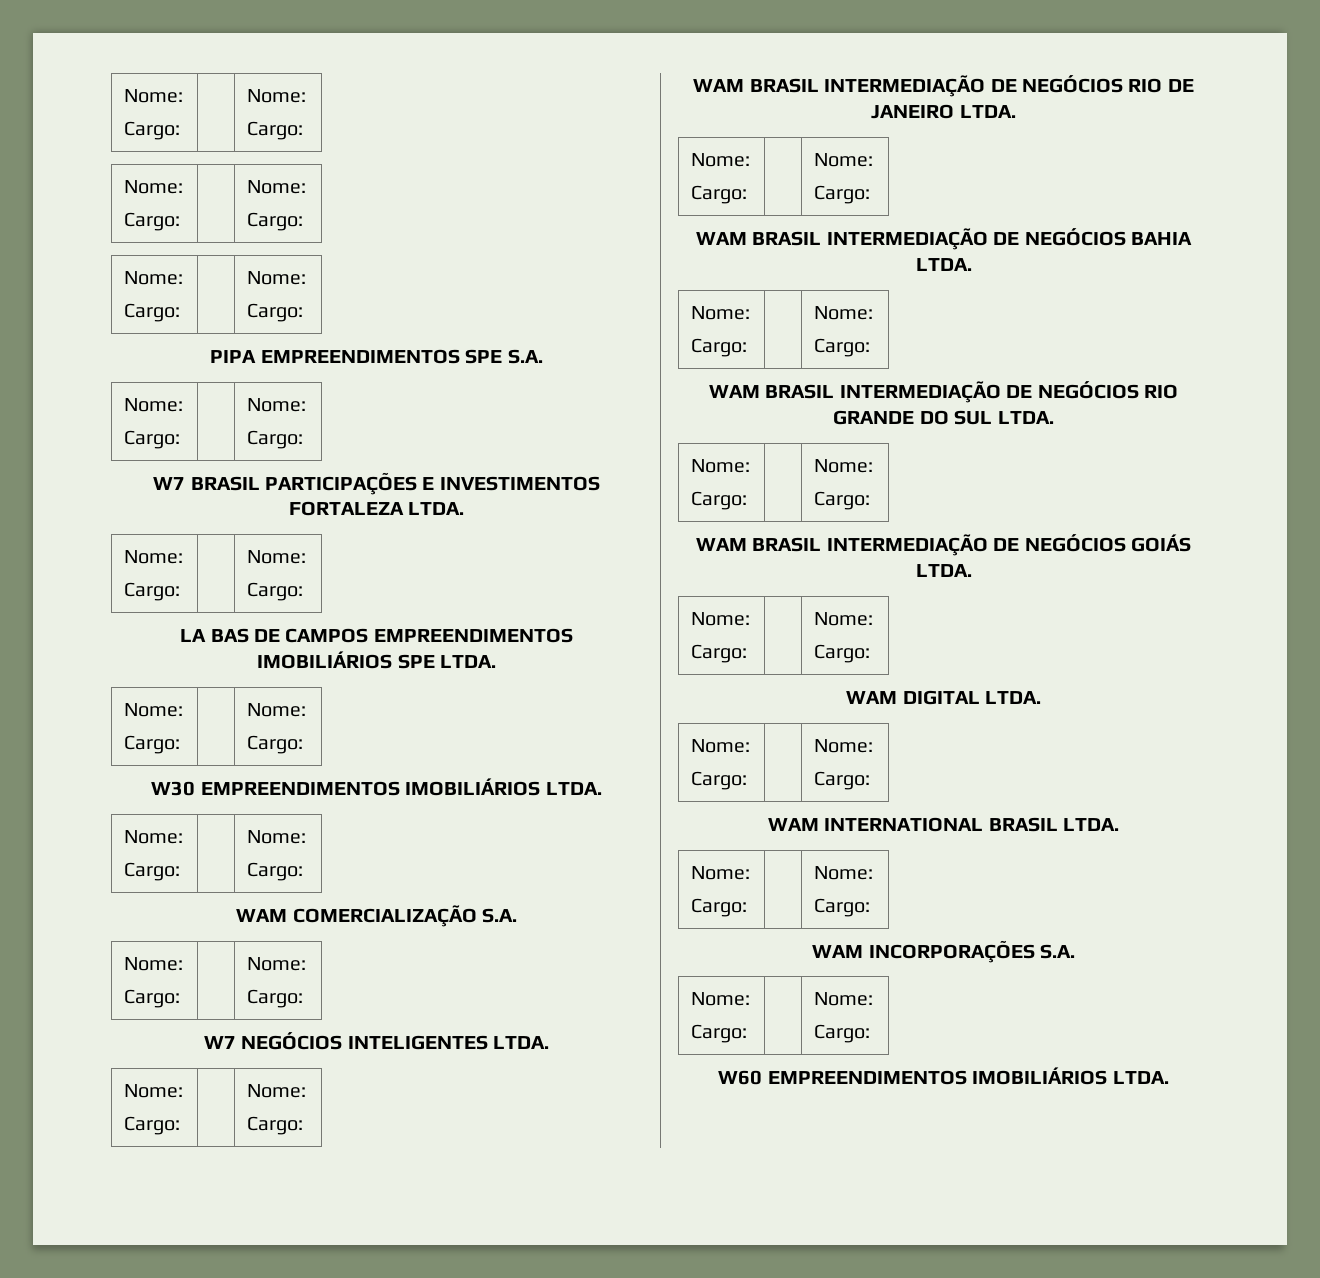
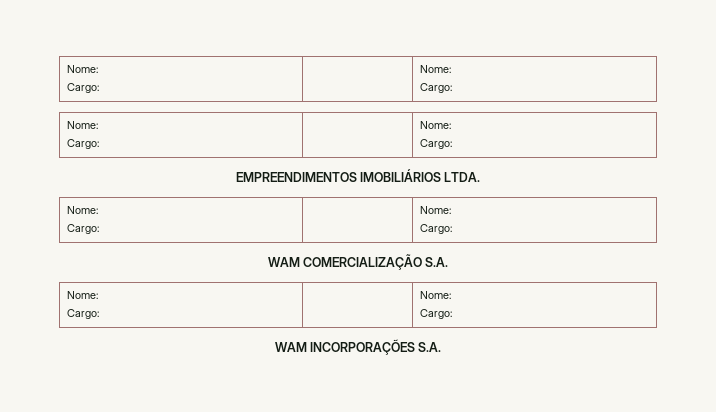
[124,89,184,103] [124,121,181,140] [247,89,307,103] [247,121,304,140] [124,180,184,194] [124,212,181,231] [247,180,307,194] [247,212,304,231] [124,271,184,285] [124,303,181,322] [247,271,307,285] [247,303,304,322] [210,349,543,364] [124,398,184,412] [124,430,181,449] [247,398,307,412] [247,430,304,449] [153,472,600,495] [288,501,465,516] [124,550,184,564] [124,582,181,601] [247,550,307,564] [247,582,304,601] [180,628,573,643] [257,651,496,669] [124,703,184,717] [124,735,181,754] [247,703,307,717] [247,735,304,754] [151,781,196,796] Nome: // Cargo: | | Nome: // Cargo: // Nome: // Cargo: | | Nome: // Cargo: // Nome: // Cargo: | | Nome: // Cargo: // PIPA EMPREENDIMENTOS SPE S.A. // Nome: // Cargo: | | Nome: // Cargo: // W7 BRASIL PARTICIPAÇÕES E INVESTIMENTOS FORTALEZA LTDA. // Nome: // Cargo: | | Nome: // Cargo: // LA BAS DE CAMPOS EMPREENDIMENTOS IMOBILIÁRIOS SPE LTDA. // Nome: // Cargo: | | Nome: // Cargo: // W30 -> [66,65,98,73] [66,83,99,93] [419,65,451,73] [419,83,452,93] [66,121,98,129] [66,139,99,149] [419,121,451,129] [419,139,452,149] Nome: // Cargo: | | Nome: // Cargo: // Nome: // Cargo: | | Nome: // Cargo: //
[203,1032,550,1050] [124,1084,184,1098] [124,1116,181,1135] [247,1084,307,1098] [247,1116,304,1135] [693,75,1194,97] [871,104,1016,119] [691,153,751,167] [691,185,748,204] [814,153,874,167] [814,185,871,204] [696,228,1192,250] [915,258,972,271] [691,306,751,320] [691,338,748,357] [814,306,874,320] [814,338,871,357] [709,381,1178,403] [833,410,1054,425] [691,459,751,473] [691,491,748,510] [814,459,874,473] [814,491,871,510] [696,534,1191,556] [915,564,972,577] [691,612,751,626] [691,644,748,663] [814,612,874,626] [814,644,871,663] [846,690,1041,705] [691,739,751,753] [691,771,748,790] [814,739,874,753] [814,771,871,790] [767,817,1120,832] [691,866,751,880] [691,898,748,917] [814,866,874,880] [814,898,871,917] [812,940,1075,963] [691,992,751,1006] [691,1024,748,1043] [814,992,874,1006] [814,1024,871,1043] [718,1067,1169,1085] W7 NEGÓCIOS INTELIGENTES LTDA. // Nome: // Cargo: | | Nome: // Cargo: // WAM BRASIL INTERMEDIAÇÃO DE NEGÓCIOS RIO DE JANEIRO LTDA. // Nome: // Cargo: | | Nome: // Cargo: // WAM BRASIL INTERMEDIAÇÃO DE NEGÓCIOS BAHIA LTDA. // Nome: // Cargo: | | Nome: // Cargo: // WAM BRASIL INTERMEDIAÇÃO DE NEGÓCIOS RIO GRANDE DO SUL LTDA. // Nome: // Cargo: | | Nome: // Cargo: // WAM BRASIL INTERMEDIAÇÃO DE NEGÓCIOS GOIÁS LTDA. // Nome: // Cargo: | | Nome: // Cargo: // WAM DIGITAL LTDA. // Nome: // Cargo: | | Nome: // Cargo: // WAM INTERNATIONAL BRASIL LTDA. // Nome: // Cargo: | | Nome: // Cargo: // WAM INCORPORAÇÕES S.A. // Nome: // Cargo: | | Nome: // Cargo: // W60 EMPREENDIMENTOS IMOBILIÁRIOS LTDA. -> [274,339,442,355] WAM INCORPORAÇÕES S.A.

